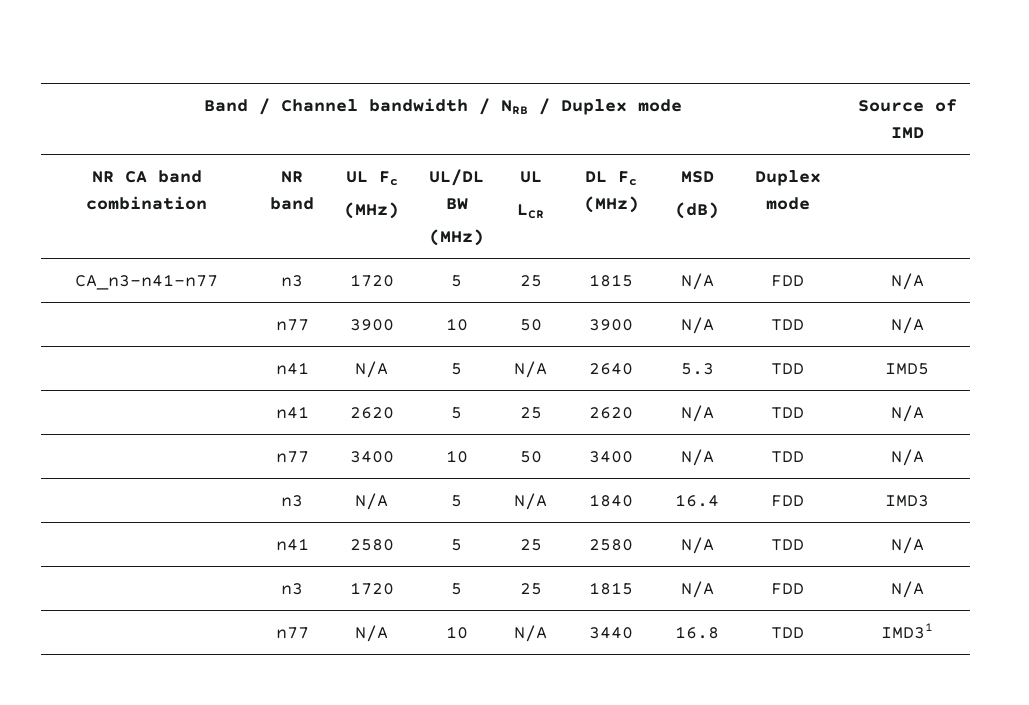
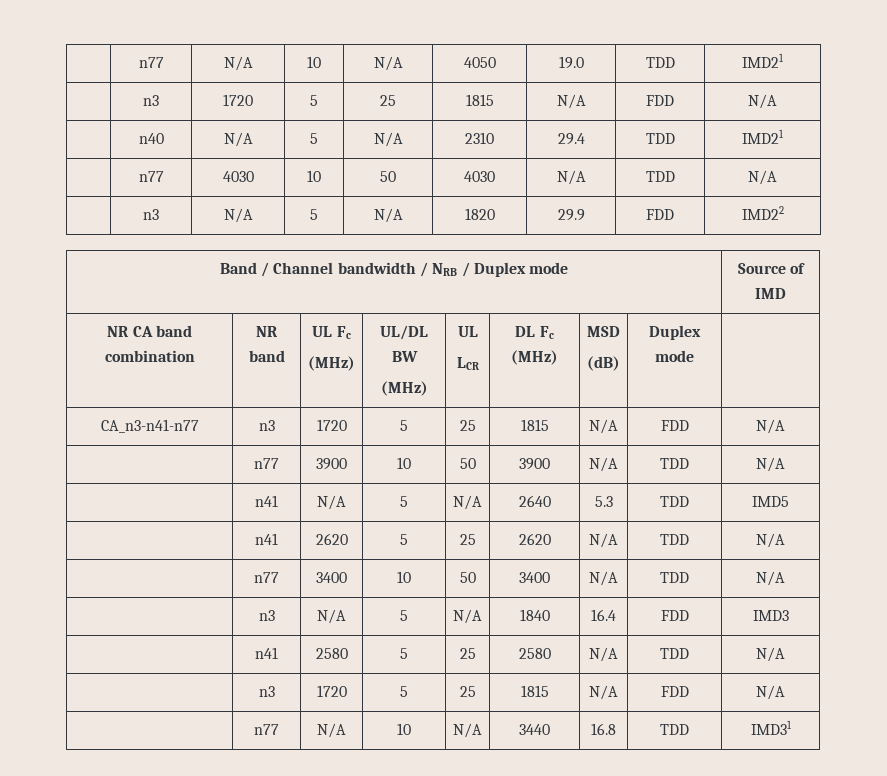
(203, 105) none -> [138,57,164,68] [223,56,253,71] [307,56,321,68] [373,56,403,71] [463,57,496,68] [558,56,584,69] [645,57,675,68] [742,53,784,68] [143,95,159,106] [223,94,253,106] [310,95,318,106] [380,95,396,106] [465,94,494,106] [556,94,586,109] [646,95,674,106] [748,94,777,109] [138,133,164,144] [223,132,253,147] [310,133,318,144] [373,132,403,147] [465,132,494,144] [557,133,585,145] [645,133,675,144] [742,129,784,144] [138,171,164,182] [222,171,254,182] [307,170,321,182] [380,171,396,182] [464,171,495,182] [556,170,586,185] [645,171,675,182] [748,170,777,185] [143,209,159,220] [223,208,253,223] [310,209,318,220] [373,208,403,223] [464,208,495,220] [557,209,585,221] [646,209,674,220] [741,206,784,220] | n77 | N/A | 10 | N/A | 4050 | 19.0 | TDD | IMD21 // | n3 | 1720 | 5 | 25 | 1815 | N/A | FDD | N/A // | n40 | N/A | 5 | N/A | 2310 | 29.4 | TDD | IMD21 // | n77 | 4030 | 10 | 50 | 4030 | N/A | TDD | N/A // | n3 | N/A | 5 | N/A | 1820 | 29.9 | FDD | IMD22 //

